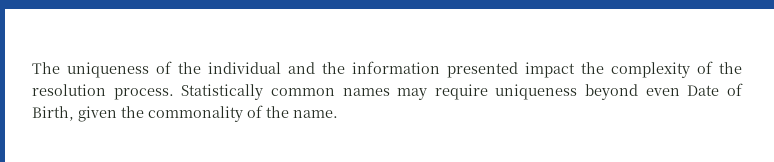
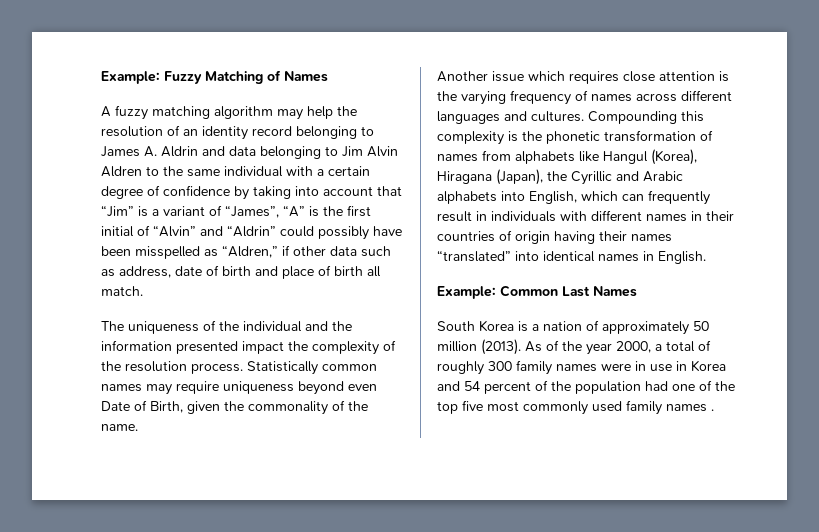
(32, 68) none -> [101,70,328,84] [101,105,357,120] [101,125,374,140] [101,146,398,159] [101,166,370,177] [101,185,402,200] [101,205,371,218] [101,225,402,240] [101,245,391,259] [101,265,381,279] [101,286,143,296] Example: Fuzzy Matching of Names // A fuzzy matching algorithm may help the resolution of an identity record belonging to James A. Aldrin and data belonging to Jim Alvin Aldren to the same individual with a certain degree of confidence by taking into account that “Jim” is a variant of “James”, “A” is the first initial of “Alvin” and “Aldrin” could possibly have been misspelled as “Aldren,” if other data such as address, date of birth and place of birth all match. //
(338, 114) none -> [437,71,729,84] [437,90,732,105] [437,111,704,124] [437,130,713,145] [437,149,697,165] [437,169,683,185] [437,190,710,205] [437,210,734,222] [437,230,672,244] [437,250,706,264] [437,285,637,299] [437,320,709,335] [437,339,711,355] [437,360,726,375] [437,380,735,394] [437,400,714,415] // Another issue which requires close attention is the varying frequency of names across different languages and cultures. Compounding this complexity is the phonetic transformation of names from alphabets like Hangul (Korea), Hiragana (Japan), the Cyrillic and Arabic alphabets into English, which can frequently result in individuals with different names in their countries of origin having their names “translated” into identical names in English. // Example: Common Last Names // South Korea is a nation of approximately 50 million (2013). As of the year 2000, a total of roughly 300 family names were in use in Korea and 54 percent of the population had one of the top five most commonly used family names .

